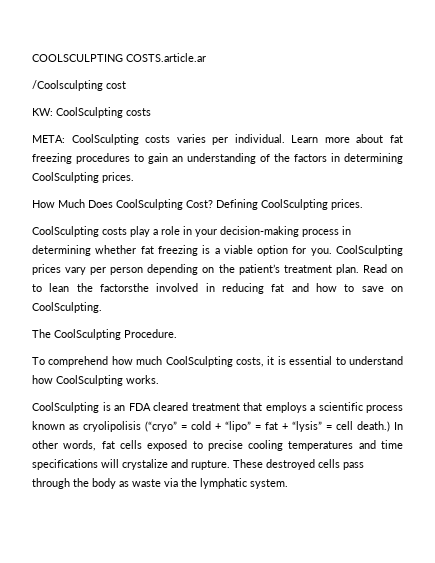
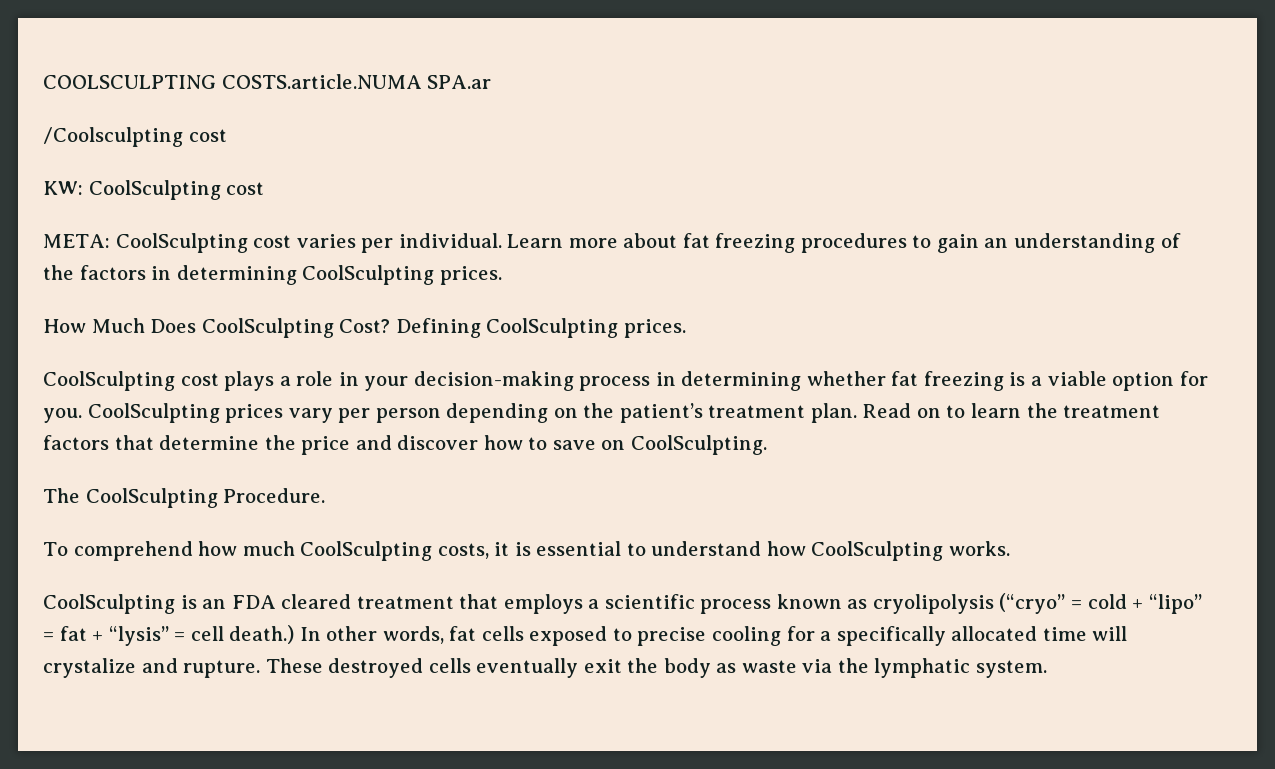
[126,53,206,62] COSTS.article.ar -> [221,74,492,89] COSTS.article.NUMA SPA.ar
[126,108,151,116] costs -> [226,182,265,195] cost
[145,135,171,143] costs -> [253,235,292,248] cost
[102,226,150,237] costs play -> [180,371,275,391] cost plays
[49,283,309,294] lean the factorsthe involved in reducing fat and -> [971,403,1161,418] [43,435,479,455] learn the treatment factors that determine the price and discover
[83,421,141,432] cryolipolisis -> [872,594,994,614] cryolipolysis
[288,440,404,451] [32,459,98,470] temperatures and time specifications -> [786,626,1087,646] for a specifically allocated time
[343,462,364,470] [32,478,70,489] pass through -> [476,658,622,678] eventually exit

